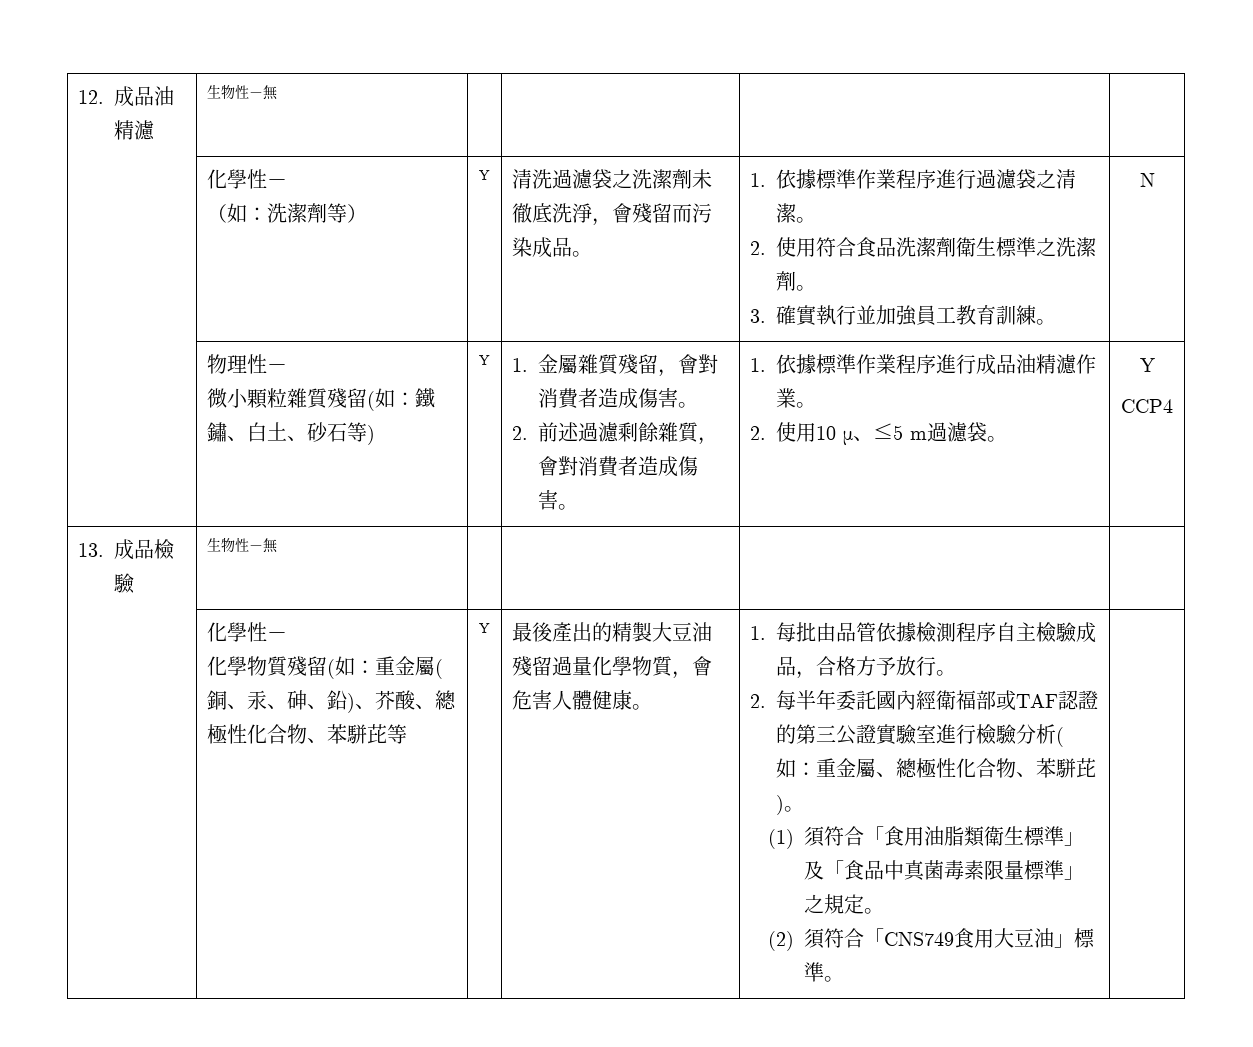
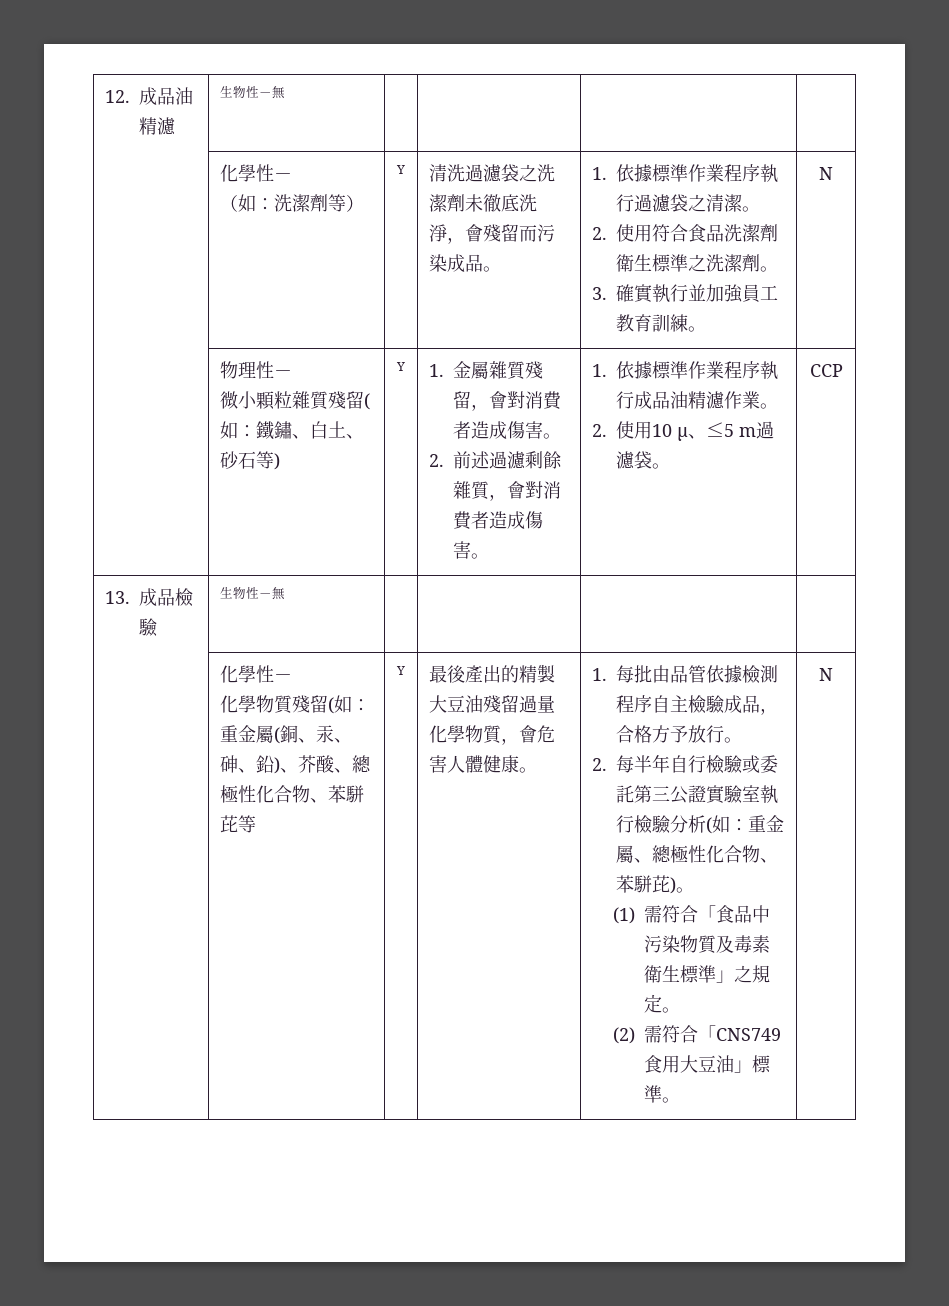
[936,169,957,189] 進 -> [760,164,779,182] 執
[936,354,957,374] 進 -> [760,361,779,379] 執
[1139,358,1155,372] [1121,399,1173,413] Y // CCP4 -> [809,364,843,377] CCP
[836,690,1099,711] [776,724,797,744] 委託國內經衛福部或TAF認證的 -> [670,755,779,774] [616,785,635,803] 自行檢驗或委託
[936,724,957,744] 進 -> [760,785,779,803] 執
[804,826,825,847] 須 -> [643,905,662,923] 需
[904,826,1085,847] [804,860,1025,881] 用油脂類衛生標準」及「食品中真菌毒素限量 -> [733,905,770,923] [643,935,770,954] [643,965,680,983] 品中污染物質及毒素衛生
[804,928,825,949] 須 -> [643,1025,662,1043] 需
(845, 979) none -> [819,668,833,681] N

